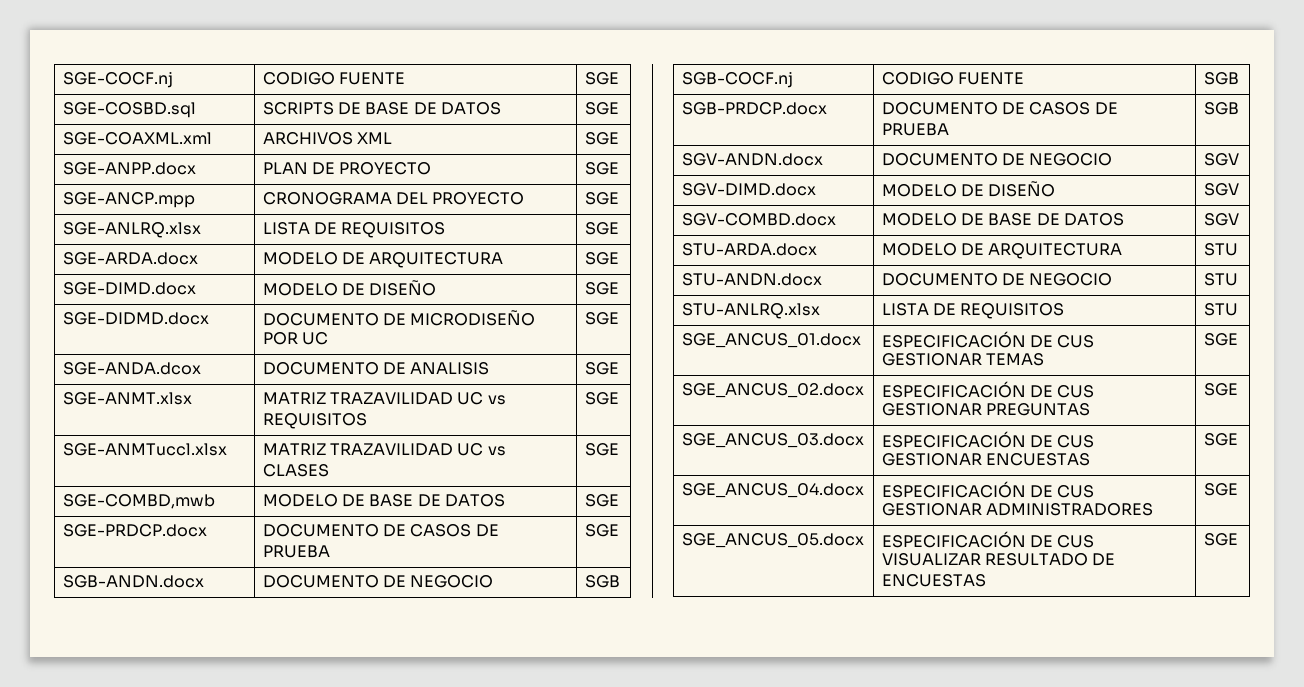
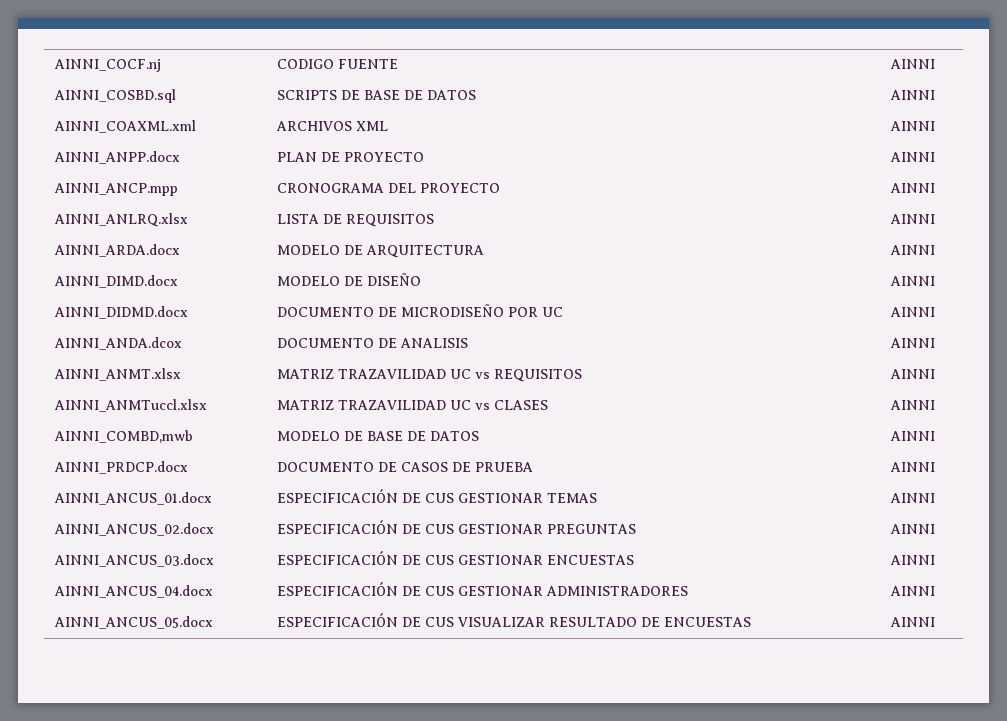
[62,72,173,88] [262,72,405,85] [584,72,619,85] [62,102,196,118] SGE-COCF.nj | CODIGO FUENTE | SGE // SGE-COSBD.sql -> [53,59,161,72] [276,59,398,69] [889,59,935,69] [53,89,176,103] AINNI_COCF.nj | CODIGO FUENTE | AINNI // AINNI_COSBD.sql
[584,102,619,115] [62,132,212,145] SGE // SGE-COAXML.xml -> [889,90,935,100] [53,120,196,133] AINNI // AINNI_COAXML.xml
[584,132,619,145] [62,162,196,175] SGE // SGE-ANPP.docx -> [889,121,935,131] [53,151,180,164] AINNI // AINNI_ANPP.docx
[584,162,619,175] [62,192,195,208] SGE // SGE-ANCP.mpp -> [889,152,935,162] [53,183,178,196] AINNI // AINNI_ANCP.mpp
[584,192,619,205] [62,222,201,238] [262,222,446,238] [584,222,619,235] [62,252,198,265] [262,252,504,268] [584,252,619,265] [62,282,196,295] [262,280,437,296] [584,282,619,295] [62,312,209,325] SGE // SGE-ANLRQ.xlsx | LISTA DE REQUISITOS | SGE // SGE-ARDA.docx | MODELO DE ARQUITECTURA | SGE // SGE-DIMD.docx | MODELO DE DISEÑO | SGE // SGE-DIDMD.docx -> [889,183,935,193] [53,213,188,227] [276,214,434,227] [889,214,935,224] [53,244,180,257] [276,245,484,258] [889,245,935,255] [53,275,178,288] [276,273,421,286] [889,276,935,286] [53,306,188,319] AINNI // AINNI_ANLRQ.xlsx | LISTA DE REQUISITOS | AINNI // AINNI_ARDA.docx | MODELO DE ARQUITECTURA | AINNI // AINNI_DIMD.docx | MODELO DE DISEÑO | AINNI // AINNI_DIDMD.docx
[584,312,619,325] [62,362,201,375] SGE // SGE-ANDA.dcox -> [889,307,935,317] [53,337,182,350] AINNI // AINNI_ANDA.dcox
[584,362,619,375] [62,392,192,405] SGE // SGE-ANMT.xlsx -> [889,338,935,348] [53,368,181,381] AINNI // AINNI_ANMT.xlsx
[584,392,619,405] [62,443,227,456] SGE // SGE-ANMTuccl.xlsx -> [889,369,935,379] [53,399,207,412] AINNI // AINNI_ANMTuccl.xlsx
[584,443,619,456] [62,494,215,509] [262,494,505,507] [584,494,619,507] [62,524,207,537] [262,524,499,537] [262,545,330,558] [584,524,619,537] [62,575,204,588] [262,575,494,588] [584,575,620,588] [681,72,793,88] [881,72,1024,85] [1203,72,1239,85] [681,102,827,115] [881,102,1118,115] [881,123,949,136] [1203,102,1239,115] [681,153,823,166] [881,153,1113,166] [1203,153,1239,166] [681,183,816,196] [881,181,1056,197] [1203,183,1239,196] [681,213,836,226] [881,213,1124,226] [1203,213,1239,226] [681,243,817,256] [881,243,1123,259] [1203,243,1238,256] [681,273,822,286] [881,273,1113,286] [1203,273,1238,286] [681,303,820,319] [881,303,1065,319] [1203,303,1238,316] [681,333,861,348] SGE // SGE-COMBD,mwb | MODELO DE BASE DE DATOS | SGE // SGE-PRDCP.docx | DOCUMENTO DE CASOS DE PRUEBA | SGE // SGB-ANDN.docx | DOCUMENTO DE NEGOCIO | SGB // SGB-COCF.nj | CODIGO FUENTE | SGB // SGB-PRDCP.docx | DOCUMENTO DE CASOS DE PRUEBA | SGB // SGV-ANDN.docx | DOCUMENTO DE NEGOCIO | SGV // SGV-DIMD.docx | MODELO DE DISEÑO | SGV // SGV-COMBD.docx | MODELO DE BASE DE DATOS | SGV // STU-ARDA.docx | MODELO DE ARQUITECTURA | STU // STU-ANDN.docx | DOCUMENTO DE NEGOCIO | STU // STU-ANLRQ.xlsx | LISTA DE REQUISITOS | STU // SGE_ANCUS_01.docx -> [889,400,935,410] [53,430,193,443] [276,431,479,441] [889,431,935,441] [53,461,188,474] [276,462,533,472] [889,462,935,472] [53,492,212,505] AINNI // AINNI_COMBD,mwb | MODELO DE BASE DE DATOS | AINNI // AINNI_PRDCP.docx | DOCUMENTO DE CASOS DE PRUEBA | AINNI // AINNI_ANCUS_01.docx
[1203,333,1238,346] [681,383,864,398] SGE // SGE_ANCUS_02.docx -> [889,493,935,503] [53,523,214,536] AINNI // AINNI_ANCUS_02.docx
[1203,383,1238,396] [681,433,864,448] SGE // SGE_ANCUS_03.docx -> [889,524,935,534] [53,554,214,567] AINNI // AINNI_ANCUS_03.docx
[1203,433,1238,446] [681,483,864,498] SGE // SGE_ANCUS_04.docx -> [889,555,935,565] [53,585,213,598] AINNI // AINNI_ANCUS_04.docx
[1203,483,1238,496] [681,533,864,548] SGE // SGE_ANCUS_05.docx -> [889,586,935,596] [53,616,213,629] AINNI // AINNI_ANCUS_05.docx
[1203,533,1238,546] SGE -> [889,617,935,627] AINNI

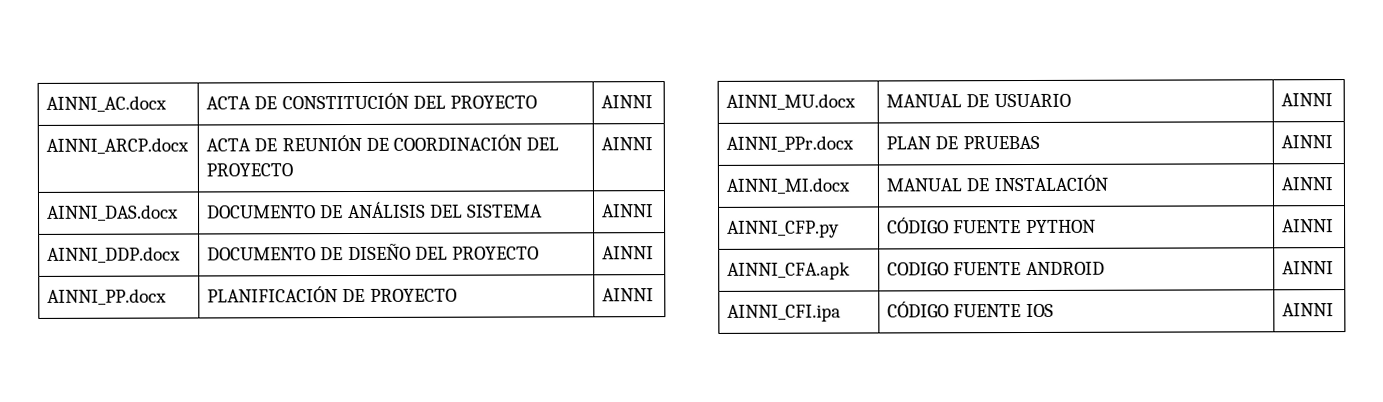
[53,59,161,72] [276,59,398,69] [889,59,935,69] [53,89,176,103] [276,90,476,100] [889,90,935,100] [53,120,196,133] [275,121,388,131] [889,121,935,131] [53,151,180,164] [276,152,424,162] [889,152,935,162] [53,183,178,196] [276,183,500,193] [889,183,935,193] [53,213,188,227] [276,214,434,227] [889,214,935,224] [53,244,180,257] [276,245,484,258] [889,245,935,255] [53,275,178,288] [276,273,421,286] [889,276,935,286] [53,306,188,319] [276,304,563,317] [889,307,935,317] [53,337,182,350] [276,338,468,348] [889,338,935,348] [53,368,181,381] [276,369,582,382] [889,369,935,379] [53,399,207,412] [276,400,548,410] [889,400,935,410] [53,430,193,443] [276,431,479,441] [889,431,935,441] [53,461,188,474] [276,462,533,472] [889,462,935,472] [53,492,212,505] [276,489,597,503] [889,493,935,503] [53,523,214,536] [276,520,636,534] [889,524,935,534] [53,554,214,567] [276,551,634,565] [889,555,935,565] [53,585,213,598] [276,582,688,596] [889,586,935,596] [53,616,213,629] [276,613,751,627] AINNI_COCF.nj | CODIGO FUENTE | AINNI // AINNI_COSBD.sql | SCRIPTS DE BASE DE DATOS | AINNI // AINNI_COAXML.xml | ARCHIVOS XML | AINNI // AINNI_ANPP.docx | PLAN DE PROYECTO | AINNI // AINNI_ANCP.mpp | CRONOGRAMA DEL PROYECTO | AINNI // AINNI_ANLRQ.xlsx | LISTA DE REQUISITOS | AINNI // AINNI_ARDA.docx | MODELO DE ARQUITECTURA | AINNI // AINNI_DIMD.docx | MODELO DE DISEÑO | AINNI // AINNI_DIDMD.docx | DOCUMENTO DE MICRODISEÑO POR UC | AINNI // AINNI_ANDA.dcox | DOCUMENTO DE ANALISIS | AINNI // AINNI_ANMT.xlsx | MATRIZ TRAZAVILIDAD UC vs REQUISITOS | AINNI // AINNI_ANMTuccl.xlsx | MATRIZ TRAZAVILIDAD UC vs CLASES | AINNI // AINNI_COMBD,mwb | MODELO DE BASE DE DATOS | AINNI // AINNI_PRDCP.docx | DOCUMENTO DE CASOS DE PRUEBA | AINNI // AINNI_ANCUS_01.docx | ESPECIFICACIÓN DE CUS GESTIONAR TEMAS | AINNI // AINNI_ANCUS_02.docx | ESPECIFICACIÓN DE CUS GESTIONAR PREGUNTAS | AINNI // AINNI_ANCUS_03.docx | ESPECIFICACIÓN DE CUS GESTIONAR ENCUESTAS | AINNI // AINNI_ANCUS_04.docx | ESPECIFICACIÓN DE CUS GESTIONAR ADMINISTRADORES | AINNI // AINNI_ANCUS_05.docx | ESPECIFICACIÓN DE CUS VISUALIZAR RESULTADO DE ENCUESTAS -> [46,95,168,112] [206,92,537,110] [601,95,654,109] [46,137,190,154] [206,134,559,152] [206,163,294,177] [601,137,654,151] [47,204,180,221] [207,201,543,219] [602,204,655,218] [47,246,182,263] [207,243,539,261] [602,246,655,260] [47,288,168,305] [207,286,457,303] [602,288,655,302] [726,93,857,110] [886,93,1071,108] [1281,93,1334,107] [726,135,855,152] [886,135,1040,150] [1281,135,1334,149] [726,177,851,194] [886,174,1108,192] [1281,177,1334,191] [727,220,841,238] [887,217,1096,234] [1282,219,1335,233] [727,261,852,280] [887,261,1105,276] [1282,261,1335,275] [727,304,842,322] [887,301,1054,318] AINNI_AC.docx | ACTA DE CONSTITUCIÓN DEL PROYECTO | AINNI // AINNI_ARCP.docx | ACTA DE REUNIÓN DE COORDINACIÓN DEL PROYECTO | AINNI // AINNI_DAS.docx | DOCUMENTO DE ANÁLISIS DEL SISTEMA | AINNI // AINNI_DDP.docx | DOCUMENTO DE DISEÑO DEL PROYECTO | AINNI // AINNI_PP.docx | PLANIFICACIÓN DE PROYECTO | AINNI // AINNI_MU.docx | MANUAL DE USUARIO | AINNI // AINNI_PPr.docx | PLAN DE PRUEBAS | AINNI // AINNI_MI.docx | MANUAL DE INSTALACIÓN | AINNI // AINNI_CFP.py | CÓDIGO FUENTE PYTHON | AINNI // AINNI_CFA.apk | CODIGO FUENTE ANDROID | AINNI // AINNI_CFI.ipa | CÓDIGO FUENTE IOS

